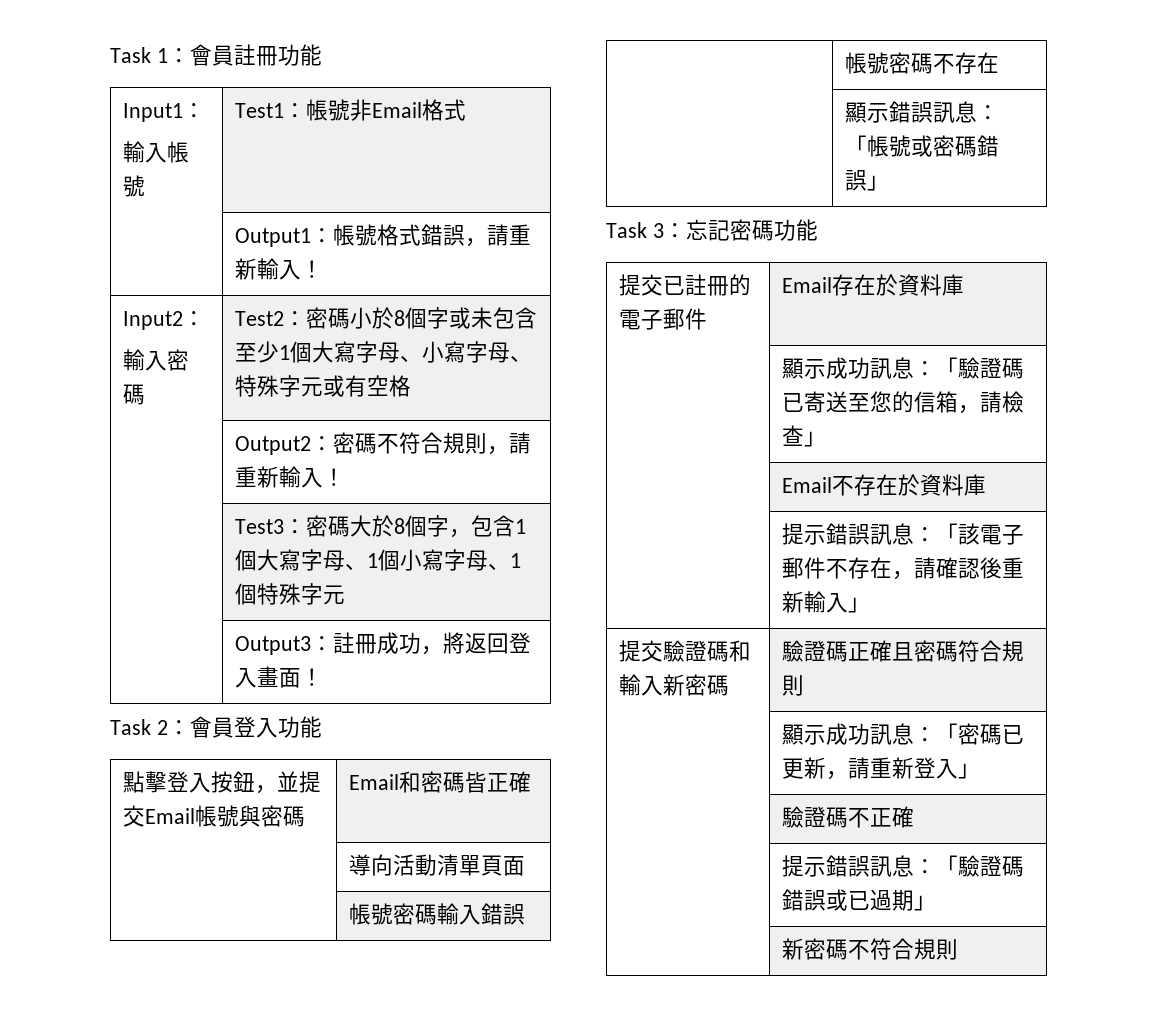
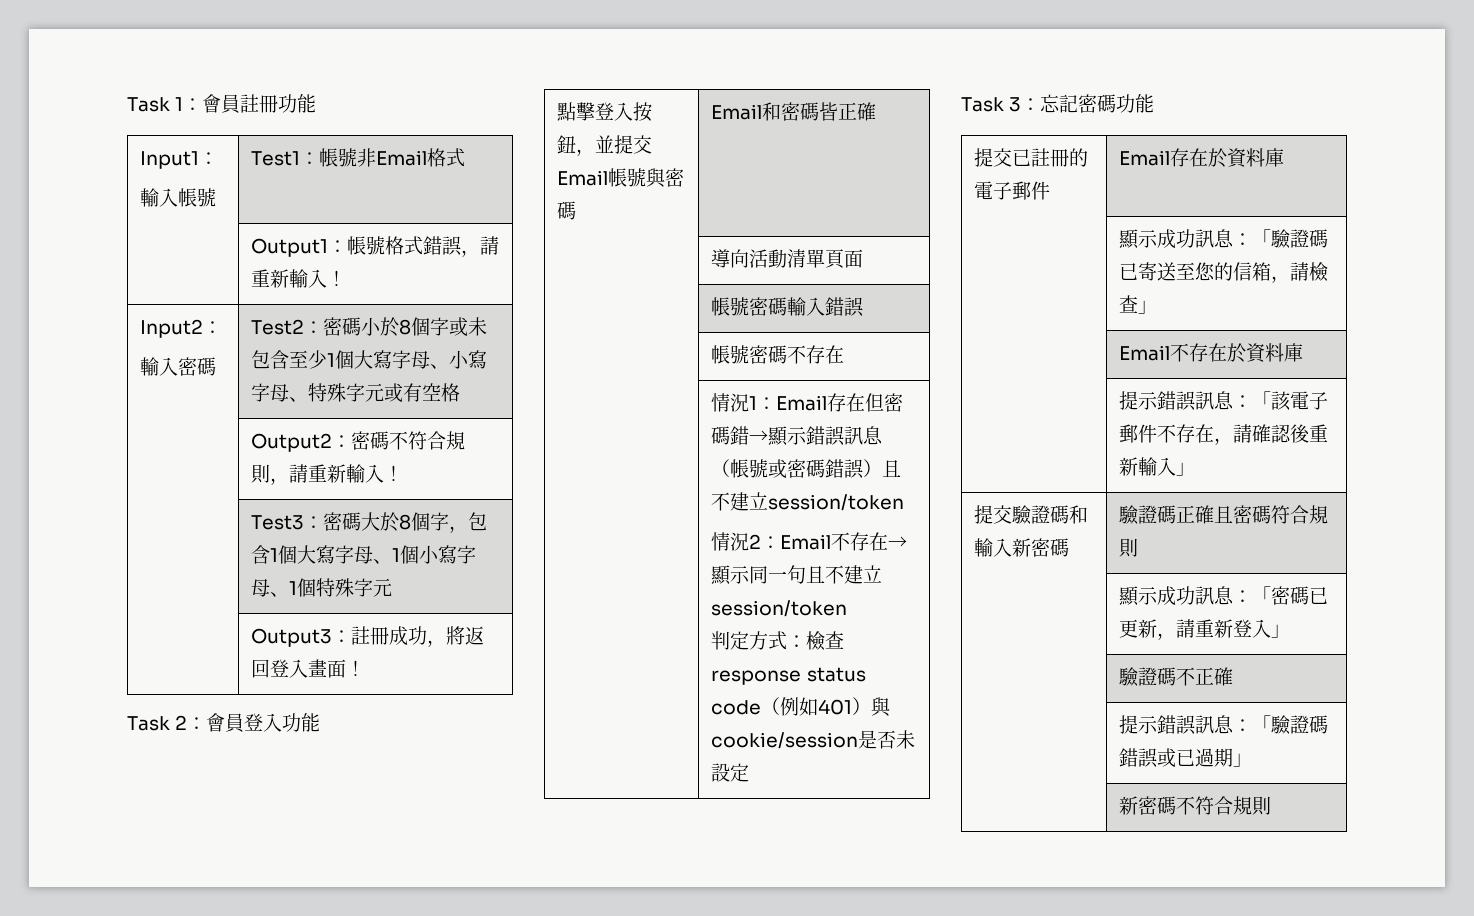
(999, 62) none -> [711,393,904,412] [711,426,769,445] 情況1：Email存在但密碼錯→
[976,105,999,120] [844,135,867,154] ：「 -> [711,459,731,477] （
[866,175,889,191] 」 -> [863,459,902,477] [711,492,905,511] [711,532,908,551] [710,565,883,585] [711,600,848,617] [711,631,845,651] [711,667,866,685] [711,697,892,717] [711,730,916,749] [711,763,750,782] ）且不建立session/token // 情況2：Email不存在→顯示同一句且不建立session/token // 判定方式：檢查response status code（例如401）與cookie/session是否未設定

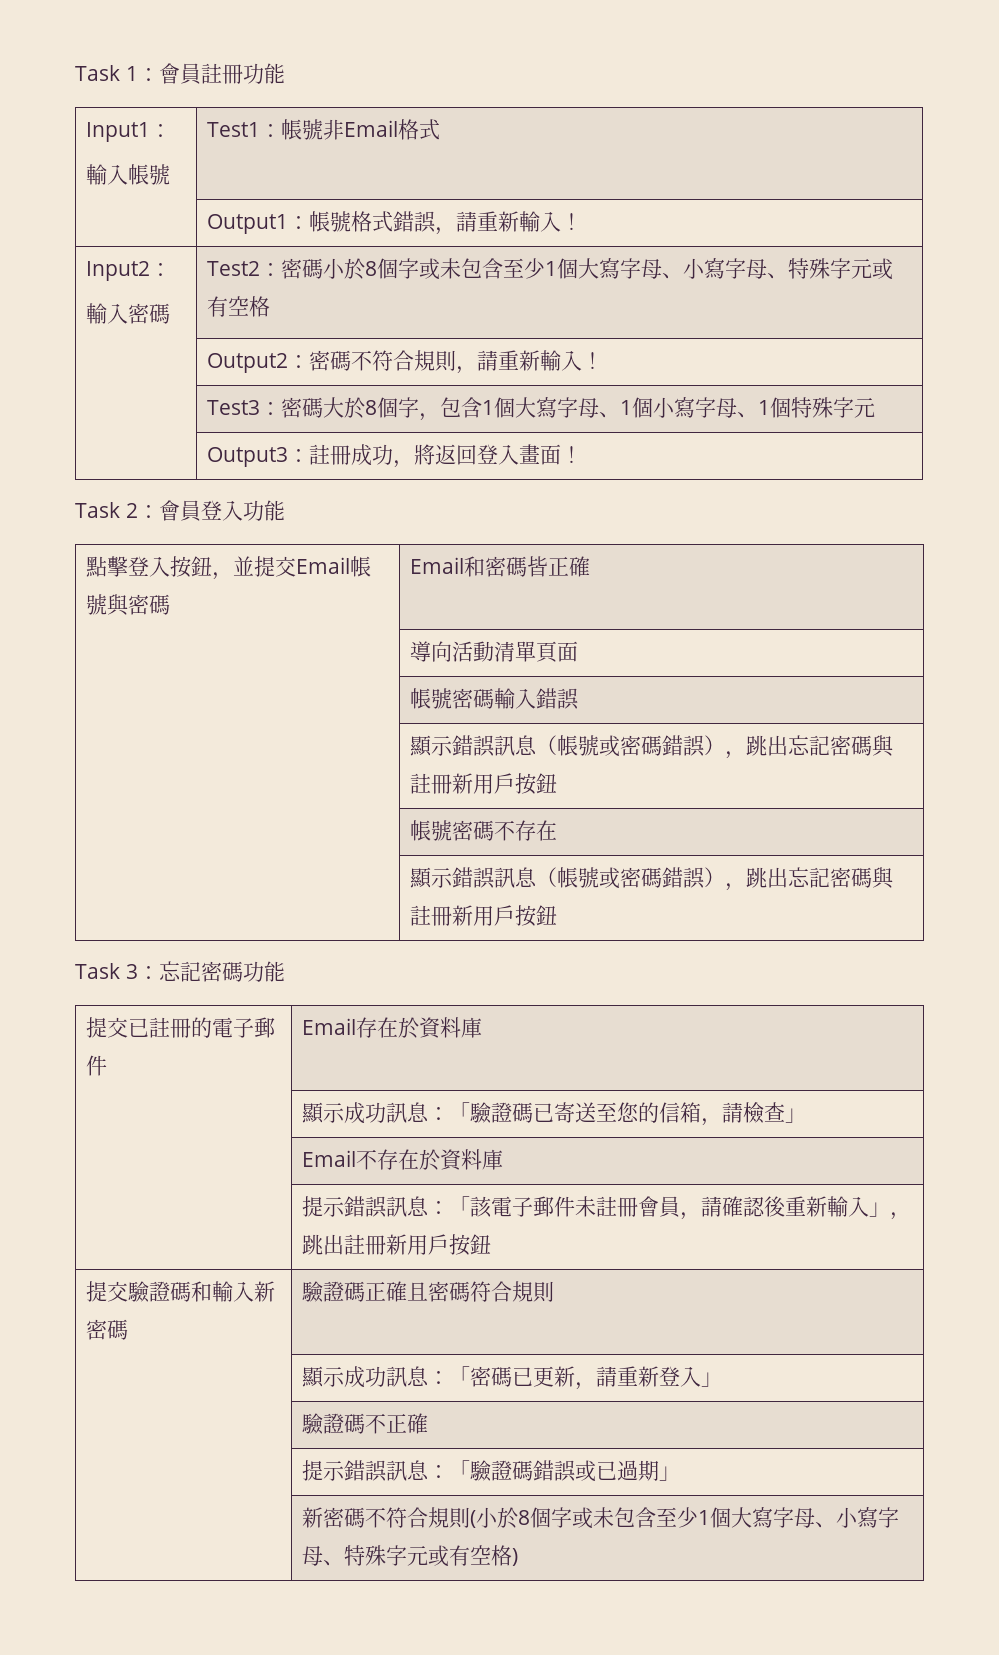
[711,345,845,364] [711,393,904,412] [711,426,884,446] [711,459,902,479] [711,492,905,511] [711,532,908,551] [710,565,883,585] [711,600,848,617] [711,631,845,651] [711,667,866,685] [711,697,892,717] [711,730,916,749] [711,763,750,782] 帳號密碼不存在 // | 情況1：Email存在但密碼錯→顯示錯誤訊息（帳號或密碼錯誤）且不建立session/token // 情況2：Email不存在→顯示同一句且不建立session/token // 判定方式：檢查response status code（例如401）與cookie/session是否未設定 -> [408,735,894,759] [409,773,557,795] [409,820,557,841] [408,867,894,891] [409,905,557,927] 顯示錯誤訊息（帳號或密碼錯誤），跳出忘記密碼與註冊新用戶按鈕 // | 帳號密碼不存在 // | 顯示錯誤訊息（帳號或密碼錯誤），跳出忘記密碼與註冊新用戶按鈕
[1157,424,1215,443] 不存在 -> [574,1196,680,1217] 未註冊會員
(1196, 469) none -> [889,1212,911,1220] [301,1234,491,1256] ，跳出註冊新用戶按鈕
(1272, 806) none -> [469,1507,899,1529] [301,1545,518,1567] (小於8個字或未包含至少1個大寫字母、小寫字母、特殊字元或有空格)

